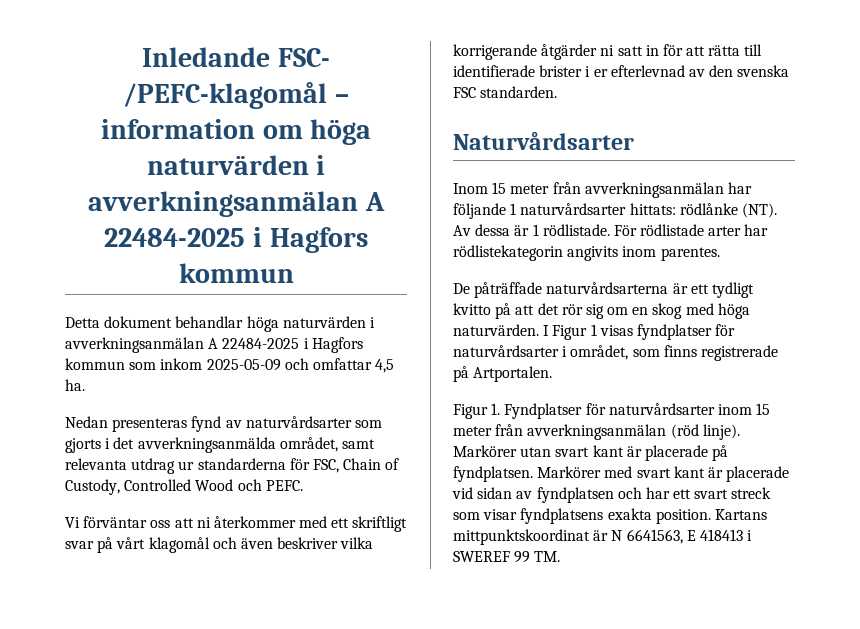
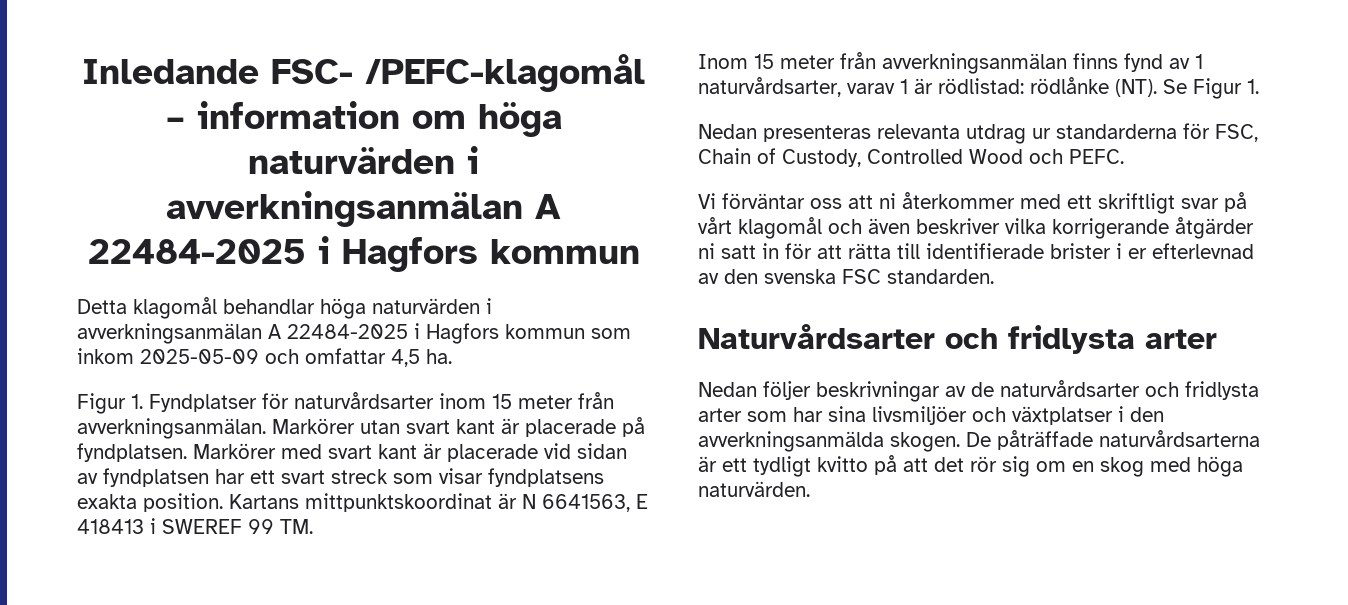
[104,316,173,328] dokument -> [133,297,217,319] klagomål
[65,416,382,432] [65,437,375,453] Nedan presenteras fynd av naturvårdsarter som gjorts i det avverkningsanmälda området, samt -> [77,392,614,414] [77,417,645,439] [77,443,627,462] [77,468,604,487] [77,493,648,512] [77,518,313,534] [698,52,1203,74] [698,77,1259,99] [698,124,871,142] Figur 1. Fyndplatser för naturvårdsarter inom 15 meter från avverkningsanmälan. Markörer utan svart kant är placerade på fyndplatsen. Markörer med svart kant är placerade vid sidan av fyndplatsen har ett svart streck som visar fyndplatsens exakta position. Kartans mittpunktskoordinat är N 6641563, E 418413 i SWEREF 99 TM. // Inom 15 meter från avverkningsanmälan finns fynd av 1 naturvårdsarter, varav 1 är rödlistad: rödlånke (NT). Se Figur 1. // Nedan presenteras
[453,182,752,198] [453,203,777,219] [453,224,769,236] [453,245,720,261] // Inom 15 meter från avverkningsanmälan har följande 1 naturvårdsarter hittats: rödlånke (NT). Av dessa är 1 rödlistade. För rödlistade arter har rödlistekategorin angivits inom parentes. // -> [945,325,1217,354] [698,380,1259,402] [698,406,1164,425] [698,431,960,452] och fridlysta arter // Nedan följer beskrivningar av de naturvårdsarter och fridlysta arter som har sina livsmiljöer och växtplatser i den avverkningsanmälda skogen.
[543,324,736,340] [453,345,778,361] [453,366,553,382] [453,403,771,419] [453,424,740,440] [453,445,729,461] [453,466,790,482] [452,487,772,503] [453,508,767,524] [453,529,753,545] [453,551,561,563] I Figur 1 visas fyndplatser för naturvårdsarter i området, som finns registrerade på Artportalen. // Figur 1. Fyndplatser för naturvårdsarter inom 15 meter från avverkningsanmälan (röd linje). Markörer utan svart kant är placerade på fyndplatsen. Markörer med svart kant är placerade vid sidan av fyndplatsen och har ett svart streck som visar fyndplatsens exakta position. Kartans mittpunktskoordinat är N 6641563, E 418413 i SWEREF 99 TM. -> (810, 489) none

